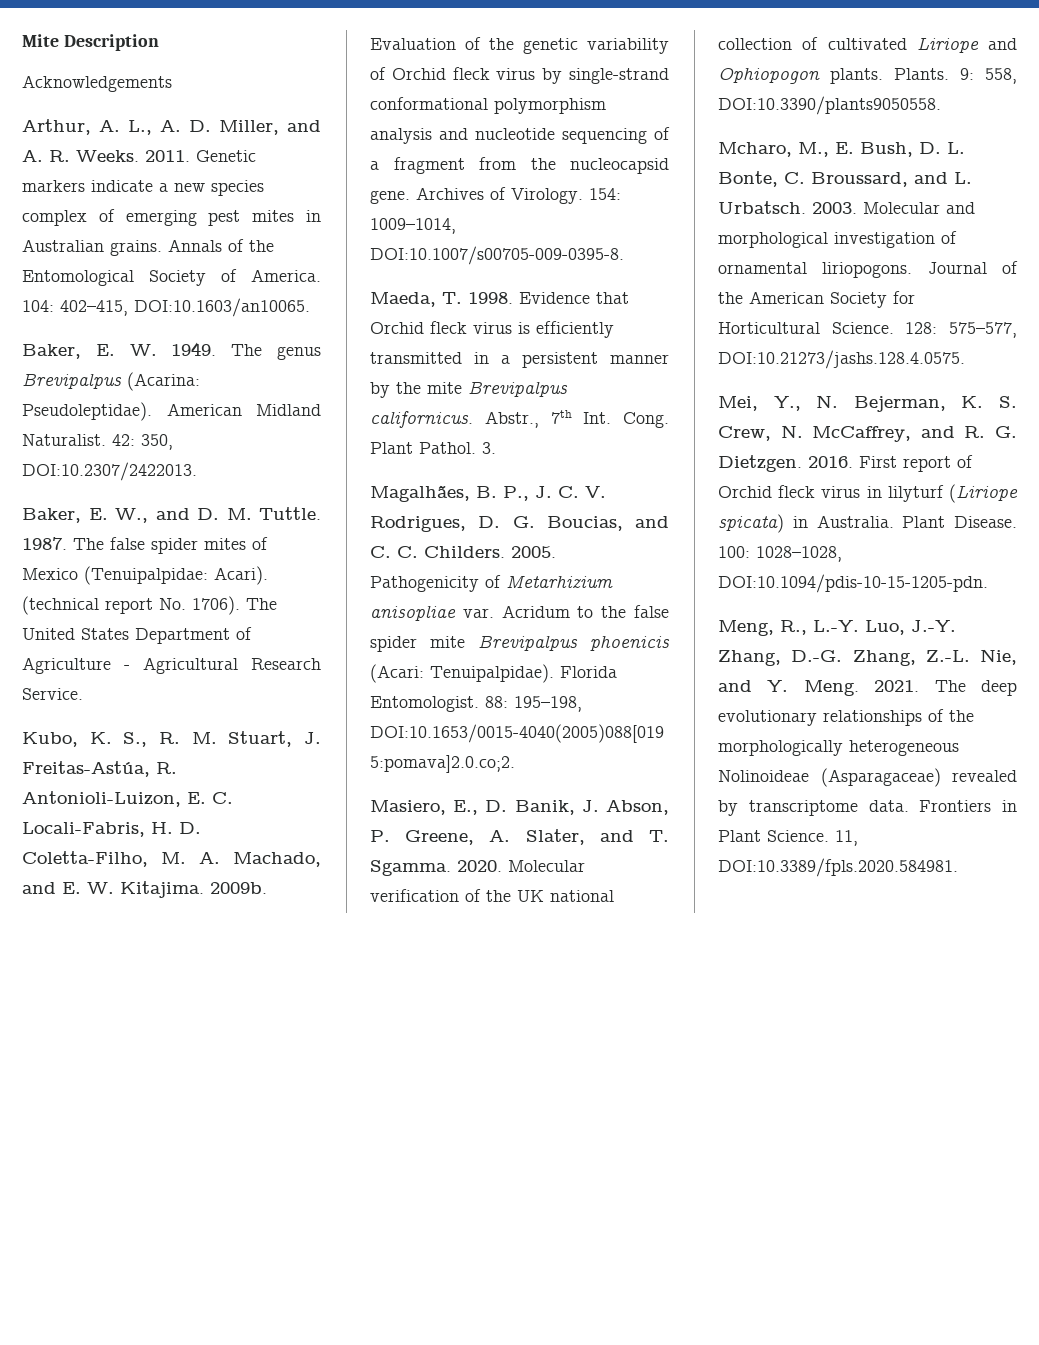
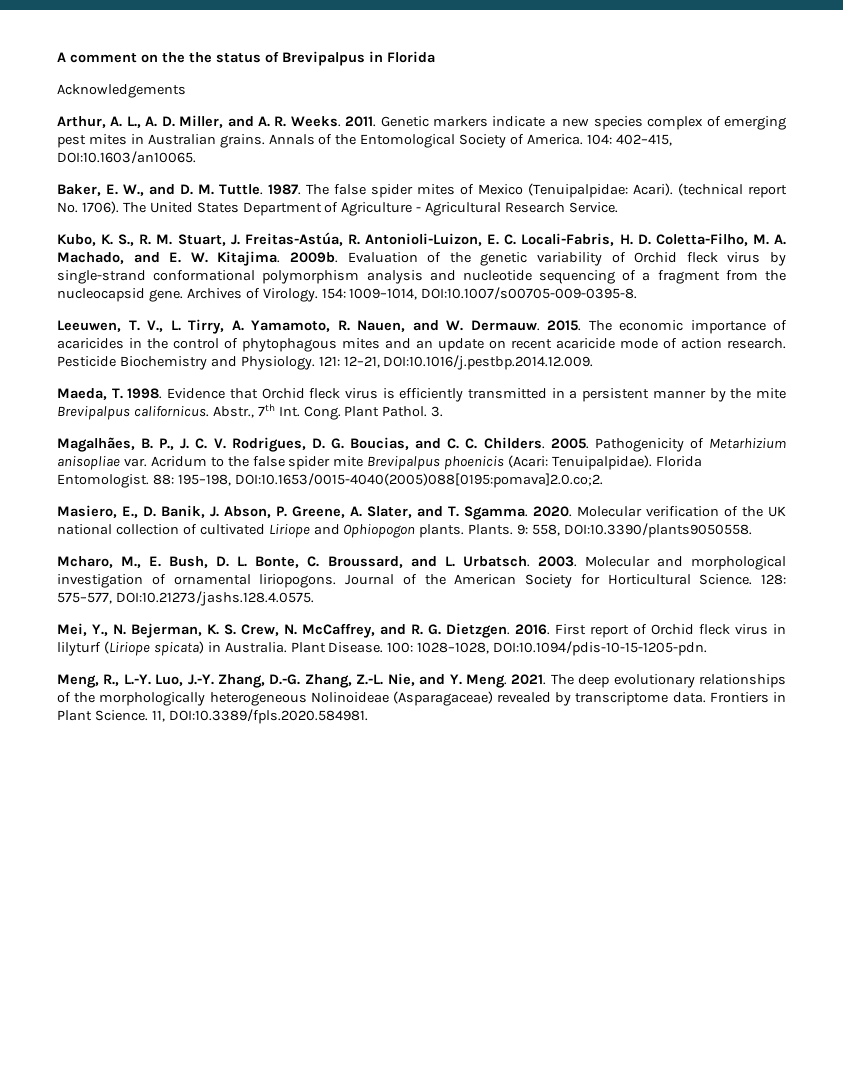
[22,34,159,51] Mite Description -> [57,51,435,66] A comment on the the status of Brevipalpus in Florida
[22,342,321,360] [22,372,200,391] [22,402,321,421] [22,434,173,450] [22,462,197,481] // Baker, E. W. 1949. The genus Brevipalpus (Acarina: Pseudoleptidae). American Midland Naturalist. 42: 350, DOI:10.2307/2422013. -> (196, 157) none
(624, 255) none -> [57,319,787,334] [57,338,786,352] [57,355,594,370] // Leeuwen, T. V., L. Tirry, A. Yamamoto, R. Nauen, and W. Dermauw. 2015. The economic importance of acaricides in the control of phytophagous mites and an update on recent acaricide mode of action research. Pesticide Biochemistry and Physiology. 121: 12–21, DOI:10.1016/j.pestbp.2014.12.009.

